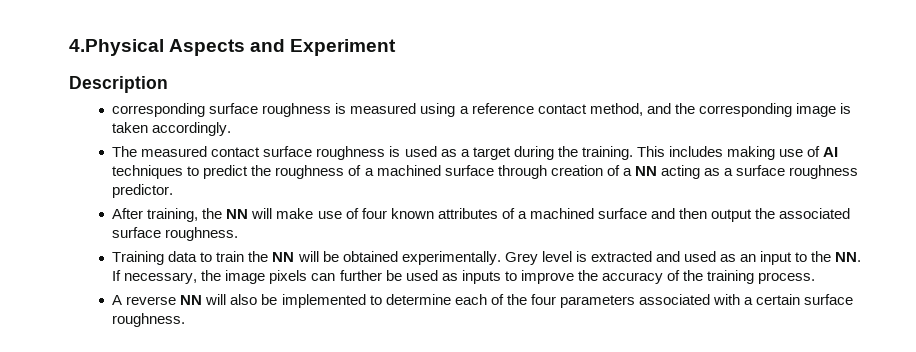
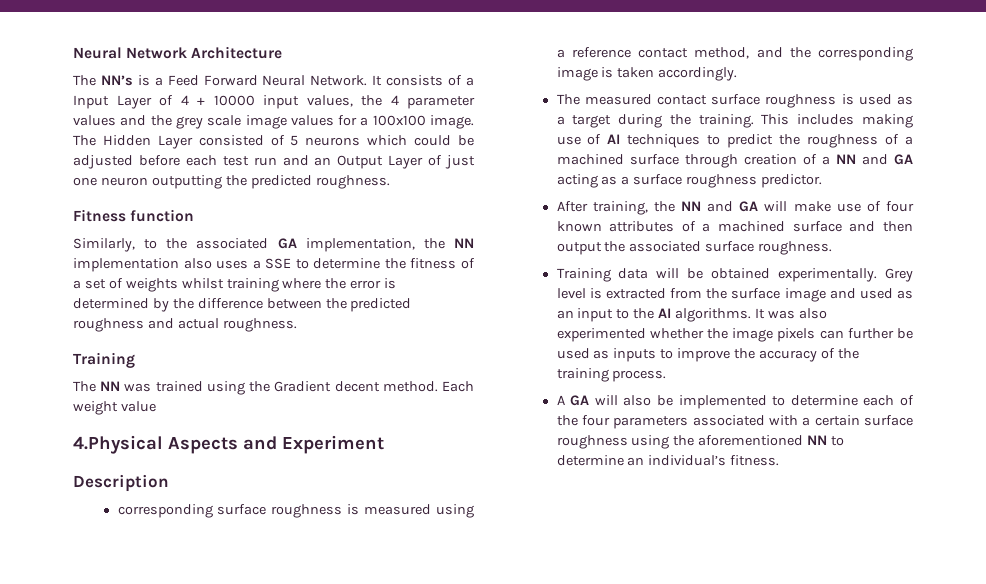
(69, 47) none -> [73,46,283,59] [73,75,475,86] [73,95,475,109] [73,115,475,129] [73,135,475,149] [73,155,475,169] [73,175,390,189] [73,209,195,222] [73,238,474,252] [73,258,475,272] [73,278,397,292] [73,298,412,312] [73,318,297,332] [73,352,135,368] [73,381,475,395] [73,401,156,415] Neural Network Architecture // The NN’s is a Feed Forward Neural Network. It consists of a Input Layer of 4 + 10000 input values, the 4 parameter values and the grey scale image values for a 100x100 image. The Hidden Layer consisted of 5 neurons which could be adjusted before each test run and an Output Layer of just one neuron outputting the predicted roughness. // Fitness function // Similarly, to the associated GA implementation, the NN implementation also uses a SSE to determine the fitness of a set of weights whilst training where the error is determined by the difference between the predicted roughness and actual roughness. // Training // The NN was trained using the Gradient decent method. Each weight value //
(657, 171) none -> [861,154,913,165] and GA
(249, 214) none -> [707,201,759,212] and GA
[200,251,295,262] to train the NN -> (649, 273) none
(652, 256) none -> [670,288,826,302] from the surface image
[835,252,862,262] [112,270,198,284] NN. If necessary, -> [658,308,827,322] [556,328,704,342] AI algorithms. It was also experimented whether
[126,295,203,305] reverse NN -> [570,395,590,406] GA
[112,313,186,327] roughness. -> [556,435,845,449] [556,455,780,466] roughness using the aforementioned NN to determine an individual’s fitness.

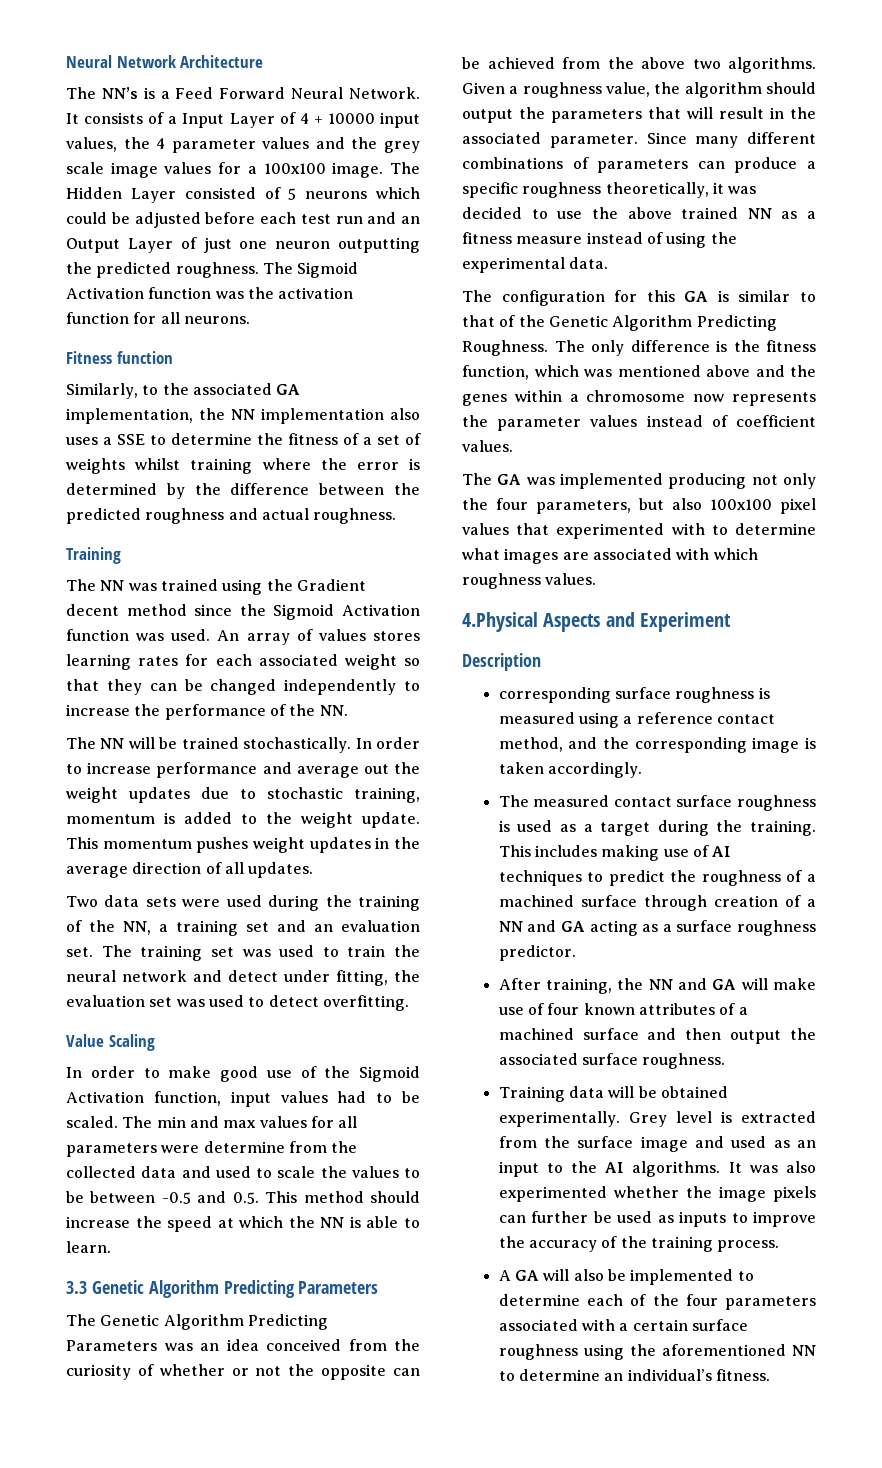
(390, 182) none -> [262,262,359,278] [66,287,354,299] [66,312,250,324] The Sigmoid Activation function was the activation function for all neurons.
[382,381,475,392] [73,401,156,415] method. Each weight value -> [126,604,420,620] [66,629,420,645] [66,654,420,670] [66,679,421,695] [66,704,348,720] [66,737,420,753] [66,762,421,778] [66,787,420,803] [66,812,420,828] [66,837,421,853] [66,862,314,878] [66,895,420,911] [66,920,420,936] [66,945,420,961] [66,970,420,986] [66,995,409,1011] [66,1034,155,1051] [66,1066,420,1082] [66,1091,420,1107] [66,1116,358,1128] [66,1141,358,1157] [66,1166,420,1178] [66,1191,420,1204] [66,1216,420,1232] [66,1241,111,1253] [66,1280,379,1298] [66,1314,328,1330] [66,1339,420,1351] [66,1364,420,1380] [462,57,816,73] [462,82,816,98] [462,107,816,123] [462,132,816,148] [462,157,816,173] [462,182,757,198] [462,207,816,219] [462,232,737,248] [462,257,609,273] [462,290,816,306] [462,315,777,331] [462,340,816,356] [462,365,816,380] [462,390,816,406] [462,415,816,431] [462,440,513,452] [462,473,816,489] [462,498,816,514] [462,523,816,539] [462,548,758,564] [462,573,597,589] method since the Sigmoid Activation function was used. An array of values stores learning rates for each associated weight so that they can be changed independently to increase the performance of the NN. // The NN will be trained stochastically. In order to increase performance and average out the weight updates due to stochastic training, momentum is added to the weight update. This momentum pushes weight updates in the average direction of all updates. // Two data sets were used during the training of the NN, a training set and an evaluation set. The training set was used to train the neural network and detect under fitting, the evaluation set was used to detect overfitting. // Value Scaling // In order to make good use of the Sigmoid Activation function, input values had to be scaled. The min and max values for all parameters were determine from the collected data and used to scale the values to be between -0.5 and 0.5. This method should increase the speed at which the NN is able to learn. // 3.3 Genetic Algorithm Predicting Parameters // The Genetic Algorithm Predicting Parameters was an idea conceived from the curiosity of whether or not the opposite can be achieved from the above two algorithms. Given a roughness value, the algorithm should output the parameters that will result in the associated parameter. Since many different combinations of parameters can produce a specific roughness theoretically, it was decided to use the above trained NN as a fitness measure instead of using the experimental data. // The configuration for this GA is similar to that of the Genetic Algorithm Predicting Roughness. The only difference is the fitness function, which was mentioned above and the genes within a chromosome now represents the parameter values instead of coefficient values. // The GA was implemented producing not only the four parameters, but also 100x100 pixel values that experimented with to determine what images are associated with which roughness values.

